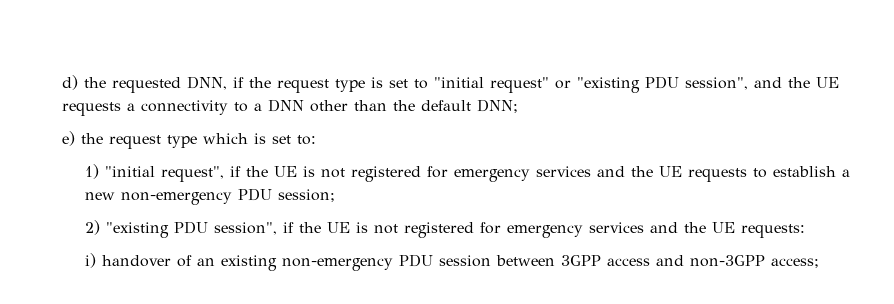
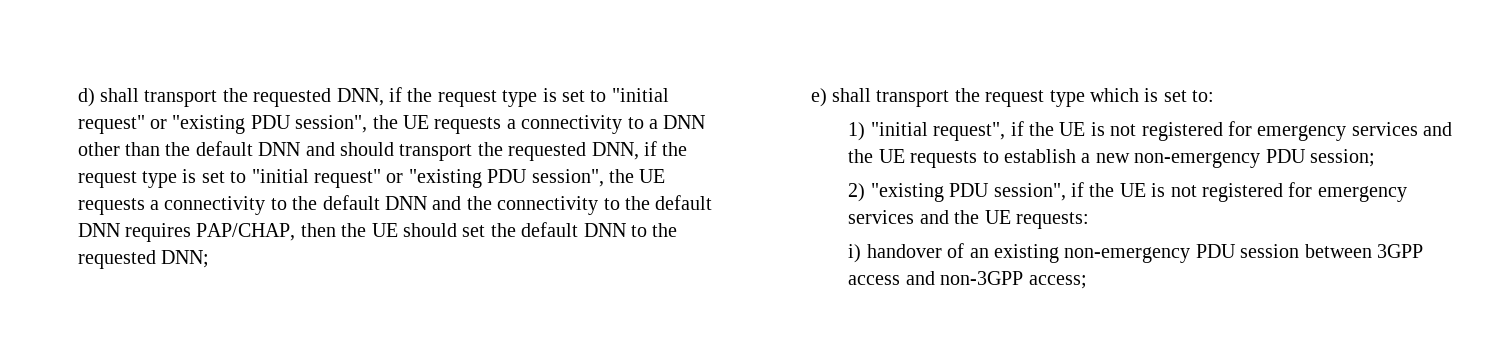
(78, 82) none -> [100,88,218,107] shall transport
[753,77,782,88] and -> (368, 124) none
(471, 105) none -> [258,141,688,161] [77,169,666,188] [77,195,713,215] [77,222,678,242] [77,250,156,269] DNN and should transport the requested DNN, if the request type is set to "initial request" or "existing PDU session", the UE requests a connectivity to the default DNN and the connectivity to the default DNN requires PAP/CHAP, then the UE should set the default DNN to the requested
(75, 138) none -> [832,88,950,107] shall transport

